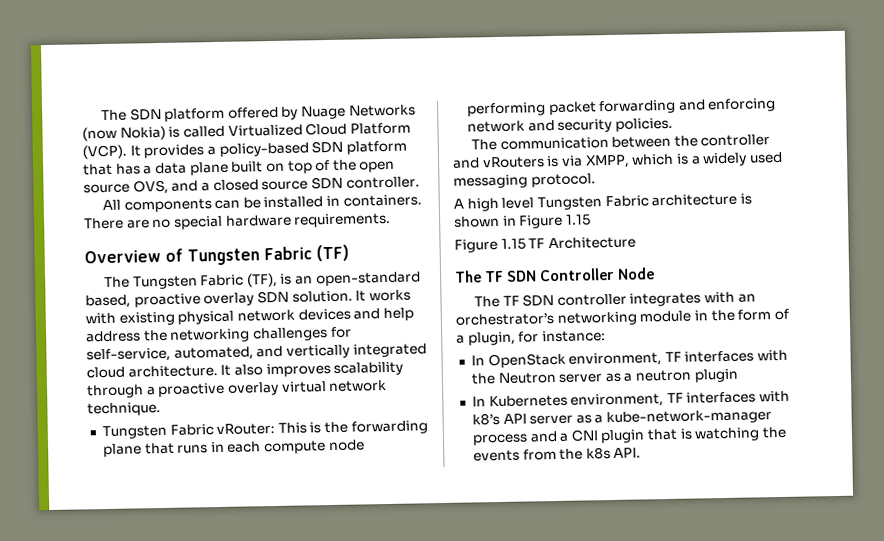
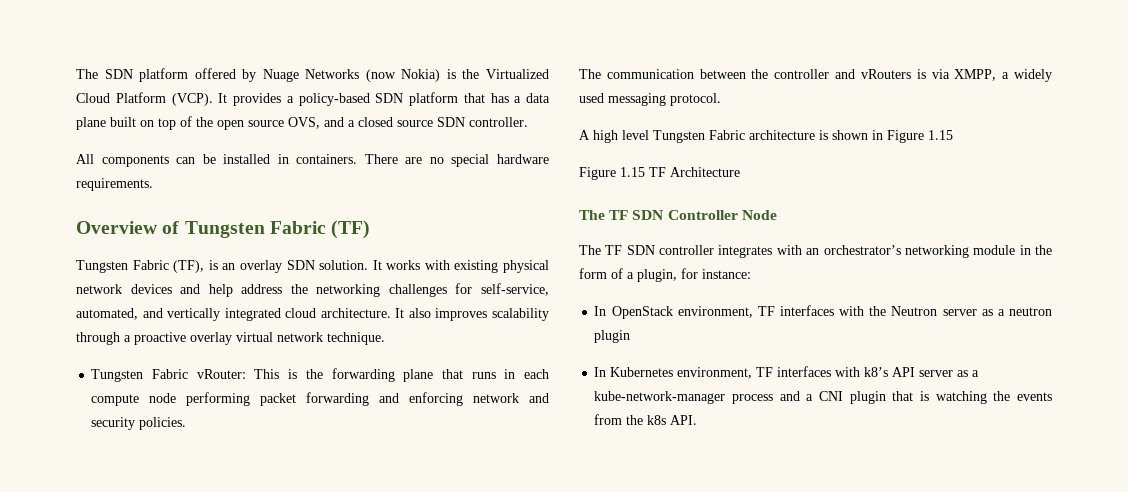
[182,125,225,138] called -> [462,69,480,79] the
[103,276,130,289] The -> (371, 229) none
[315,271,421,287] [85,293,201,309] open-standard based, proactive -> (236, 266) none
[631,153,689,166] which is -> (997, 75) none

